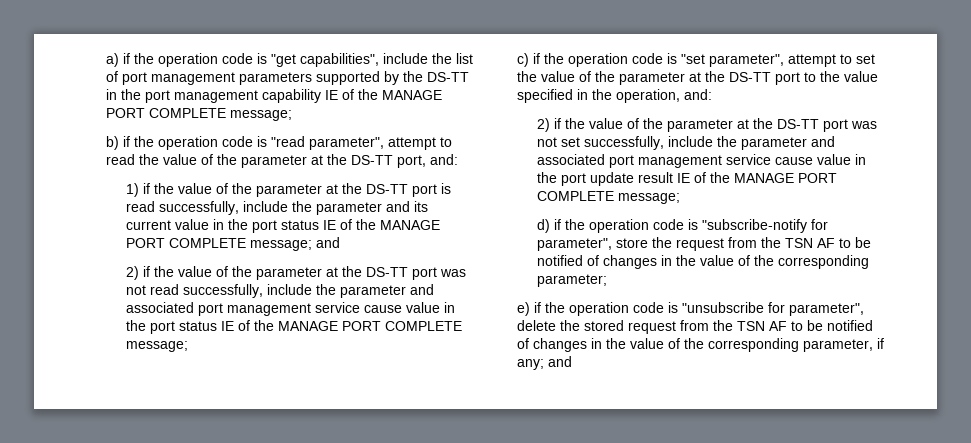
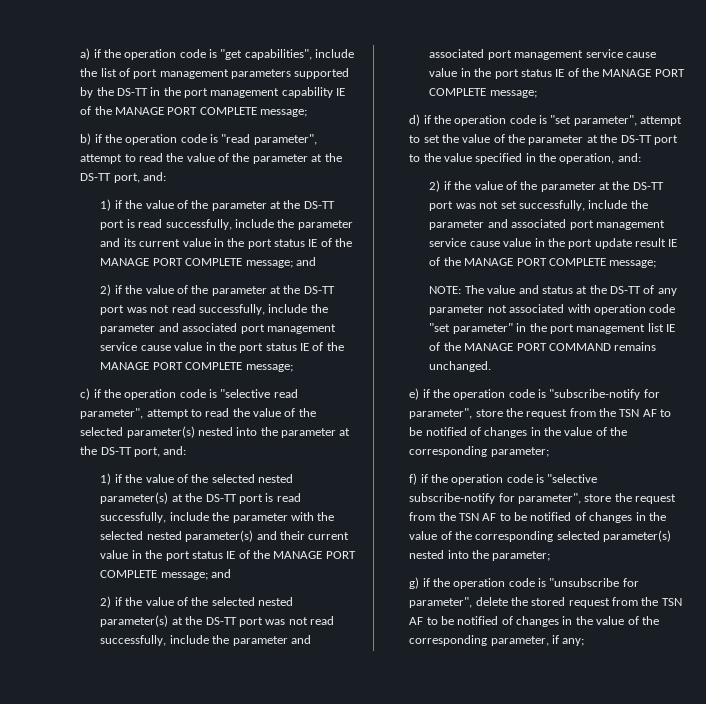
(677, 58) none -> [220,389,298,398] [80,408,316,419] [80,426,351,438] [80,446,187,457] [100,473,294,485] [100,492,301,504] [100,512,335,523] [100,530,350,542] [100,550,356,561] [100,569,232,580] [100,596,294,608] [100,615,335,627] [100,635,311,646] [429,49,656,60] [429,68,685,79] [429,88,537,98] [409,114,548,126] "selective read parameter", attempt to read the value of the selected parameter(s) nested into the parameter at the DS-TT port, and: // 1) if the value of the selected nested parameter(s) at the DS-TT port is read successfully, include the parameter with the selected nested parameter(s) and their current value in the port status IE of the MANAGE PORT COMPLETE message; and // 2) if the value of the selected nested parameter(s) at the DS-TT port was not read successfully, include the parameter and associated port management service cause value in the port status IE of the MANAGE PORT COMPLETE message; // d) if the operation code is
[536,219,550,233] d) -> [429,285,677,296] [429,304,676,315] [429,323,676,334] [429,342,657,351] [429,361,492,372] [409,388,420,400] NOTE: The value and status at the DS-TT of any parameter not associated with operation code "set parameter" in the port management list IE of the MANAGE PORT COMMAND remains unchanged. // e)
[516,302,530,316] e) -> [409,473,598,485] [409,493,677,504] [409,512,666,523] [409,530,672,542] [409,550,551,561] [409,577,420,589] f) if the operation code is "selective subscribe-notify for parameter", store the request from the TSN AF to be notified of changes in the value of the corresponding selected parameter(s) nested into the parameter; // g)
[547,356,572,367] and -> (585, 642) none

